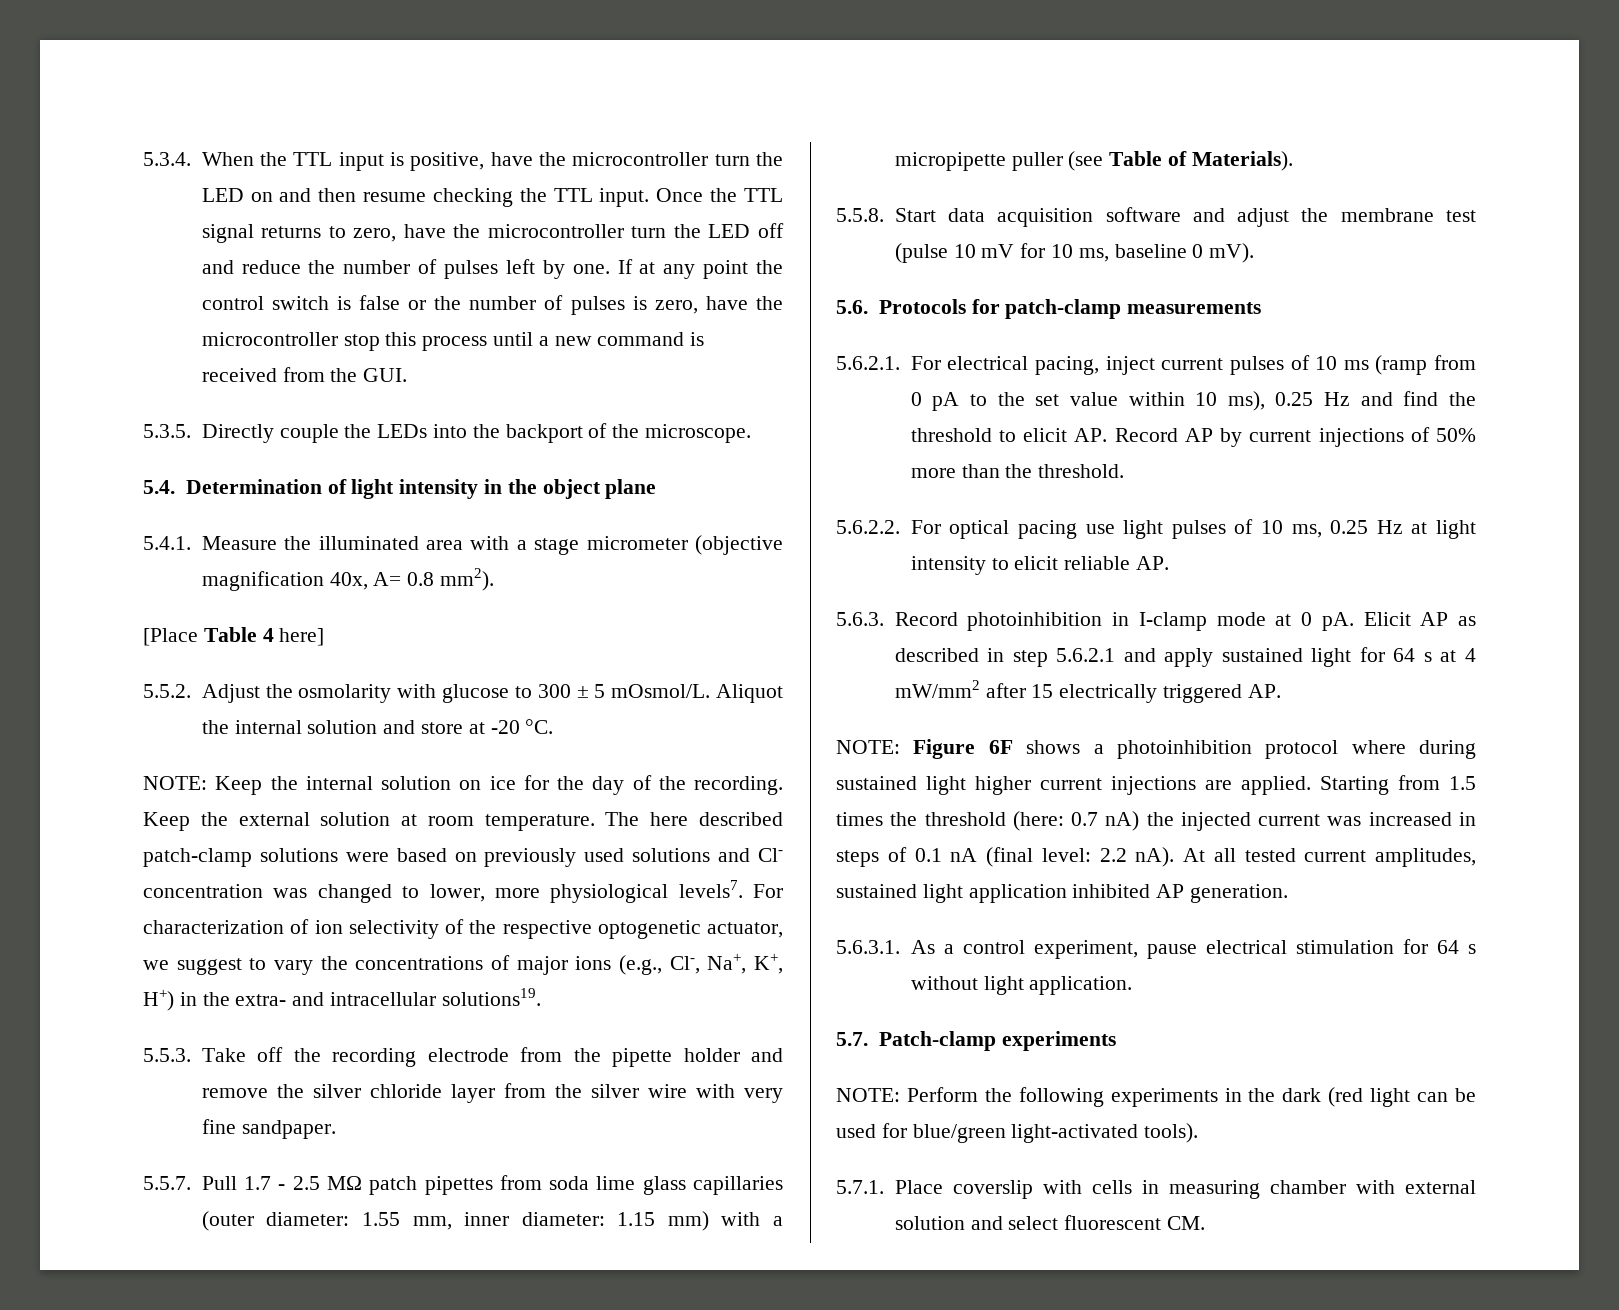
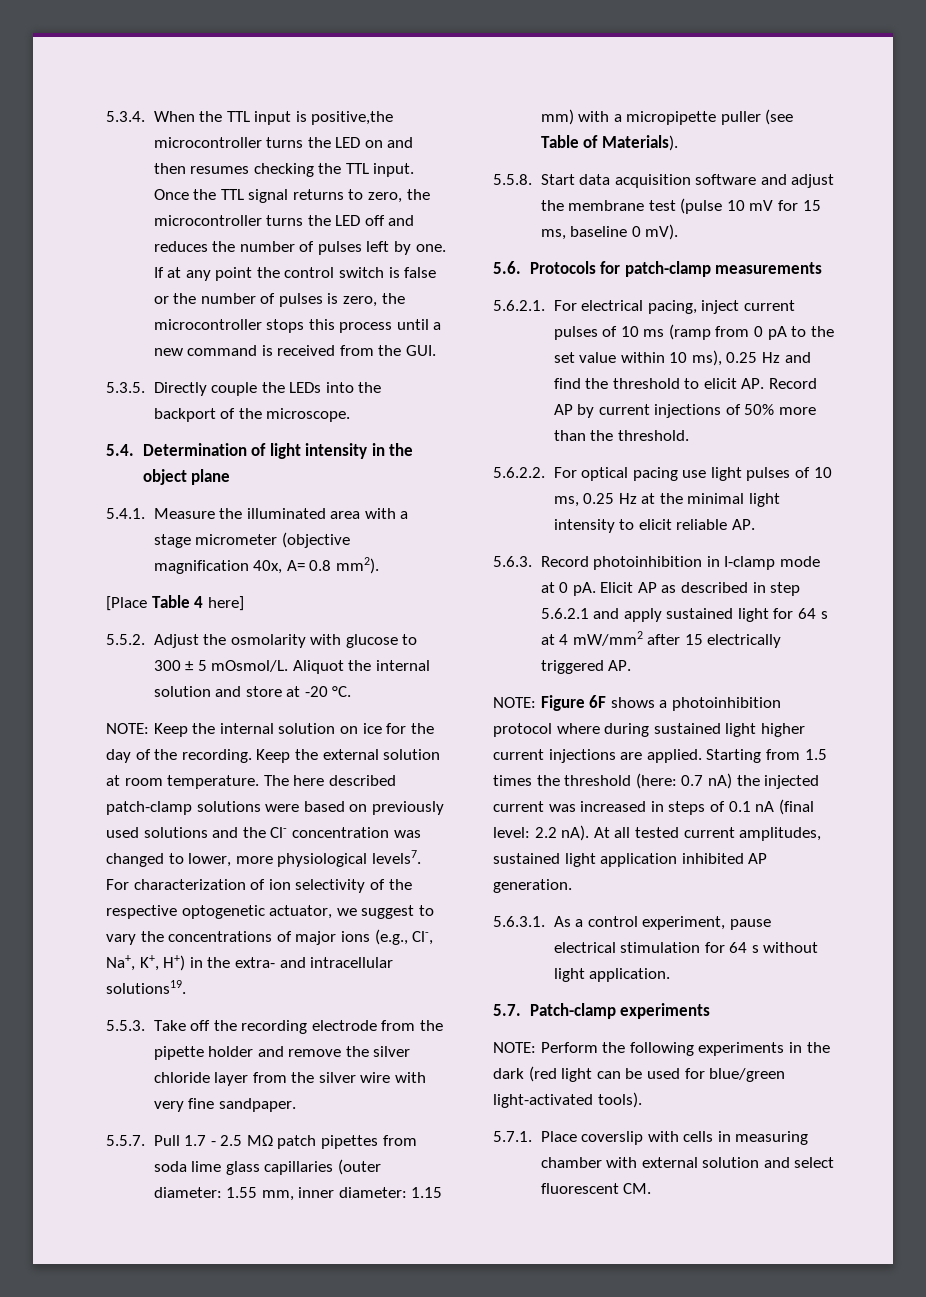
[410,152,750,171] positive, have the microcontroller turn -> [311,111,394,125] [153,137,304,148] positive,the microcontroller turns
[363,192,427,202] resume -> [190,166,250,174] resumes
[403,224,667,238] have the microcontroller turn -> [406,189,430,200] [153,215,304,226] the microcontroller turns
[241,260,301,274] reduce -> [153,241,208,252] reduces
[705,296,783,310] [201,332,380,351] have the microcontroller stop -> [381,293,405,304] [153,319,305,333] the microcontroller stops
(751, 855) none -> [242,827,266,838] the
[1050,244,1073,258] 10 -> [802,200,821,211] 15
(1428, 528) none -> [659,493,745,504] the minimal

